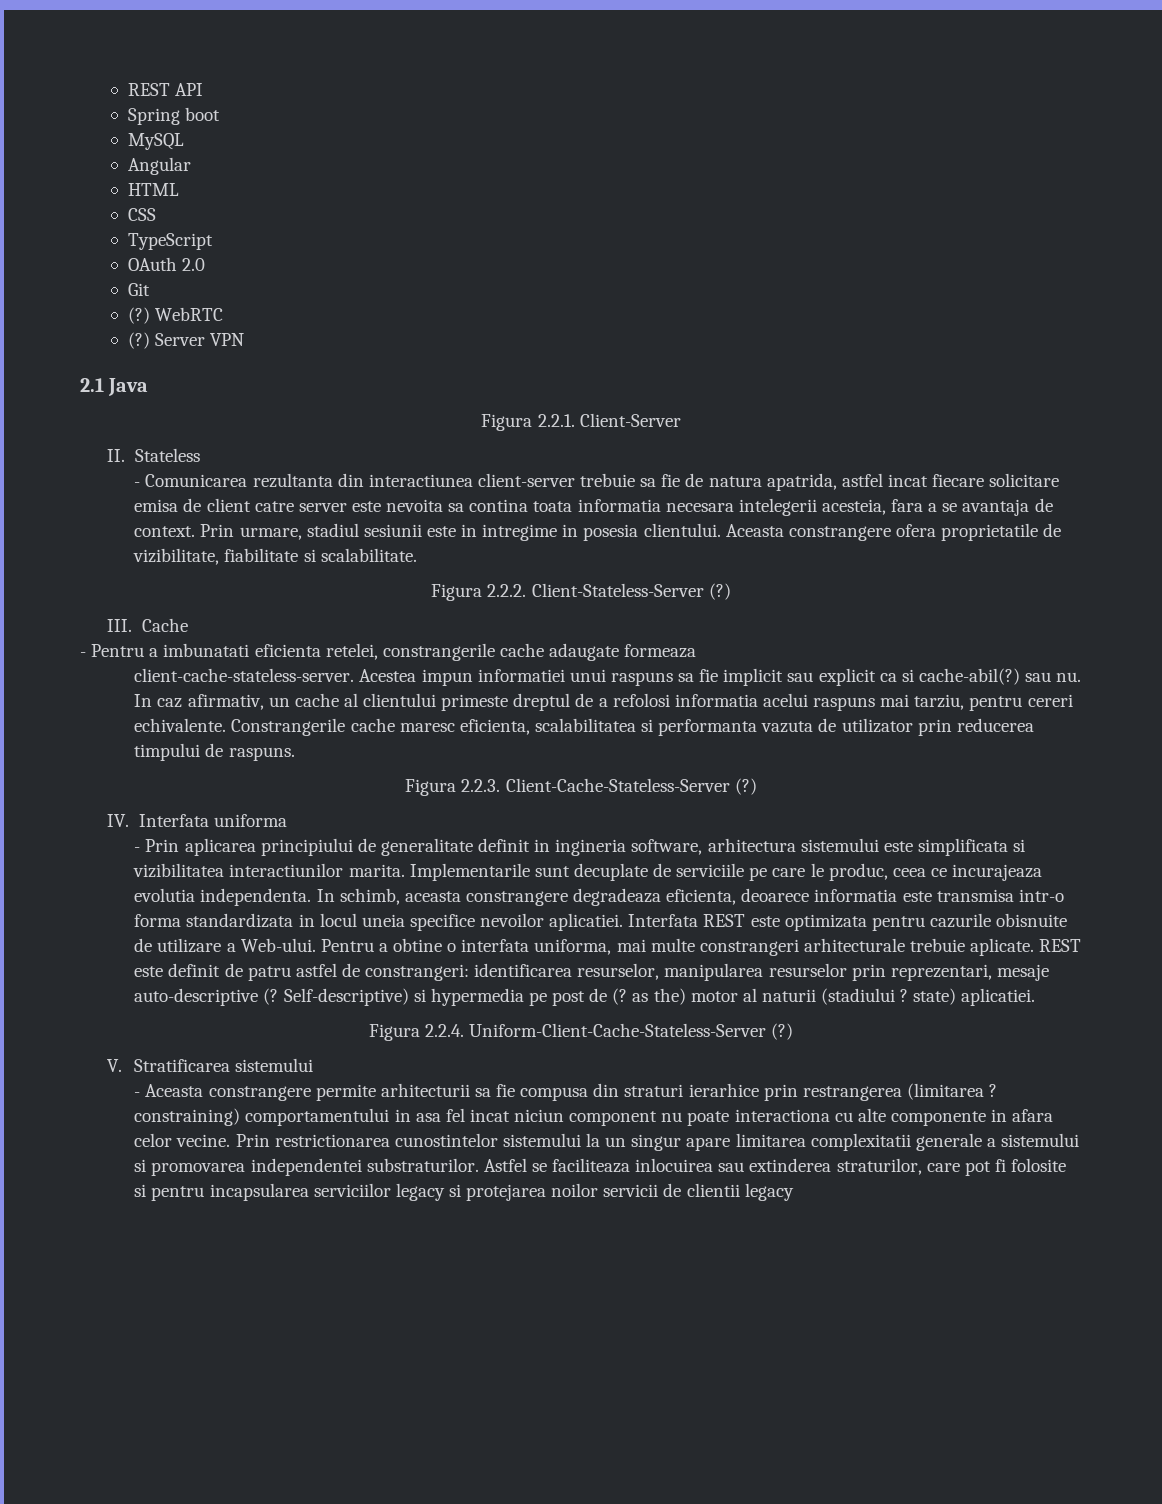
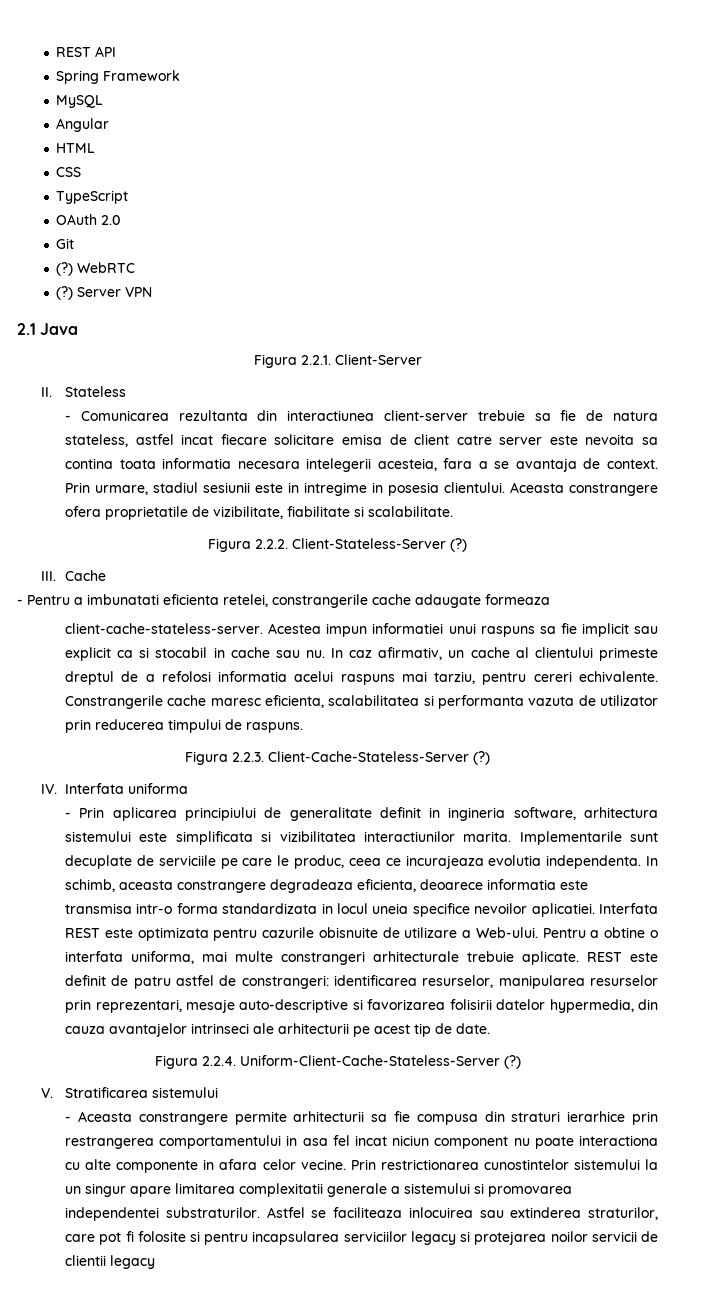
[185,107,221,121] boot -> [103,70,181,81] Framework
[766,473,837,491] apatrida, -> [65,434,129,447] stateless,
[918,668,1020,685] cache-abil(?) -> [155,647,270,658] stocabil in cache
[263,988,1036,1006] (? Self-descriptive) si hypermedia pe post de (? as the) motor al naturii (stadiului ? state) aplicatiei. -> [352,999,659,1013] [65,1023,491,1037] si favorizarea folisirii datelor hypermedia, din cauza avantajelor intrinseci ale arhitecturii pe acest tip de date.
[906,1083,998,1100] [134,1108,241,1126] (limitarea ? constraining) -> (155, 1142) none

